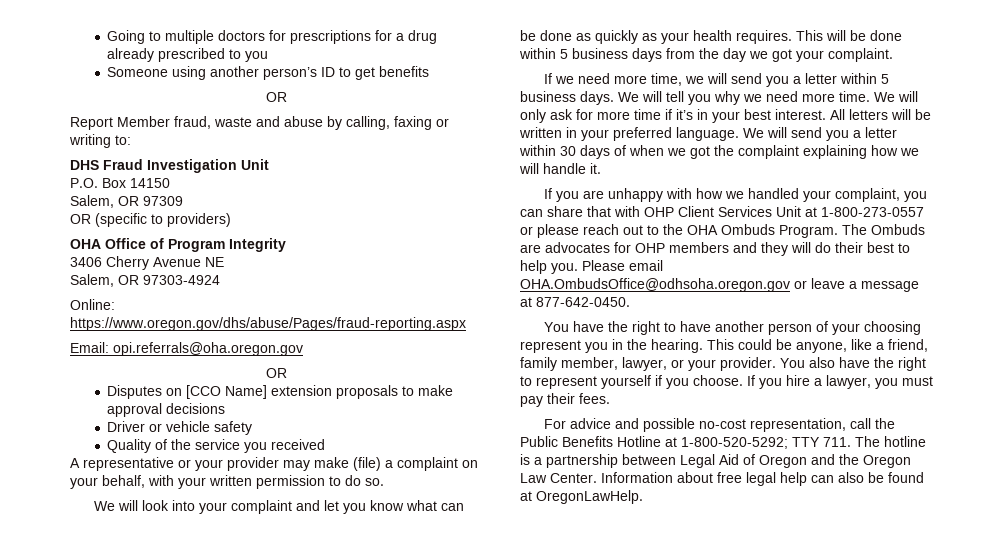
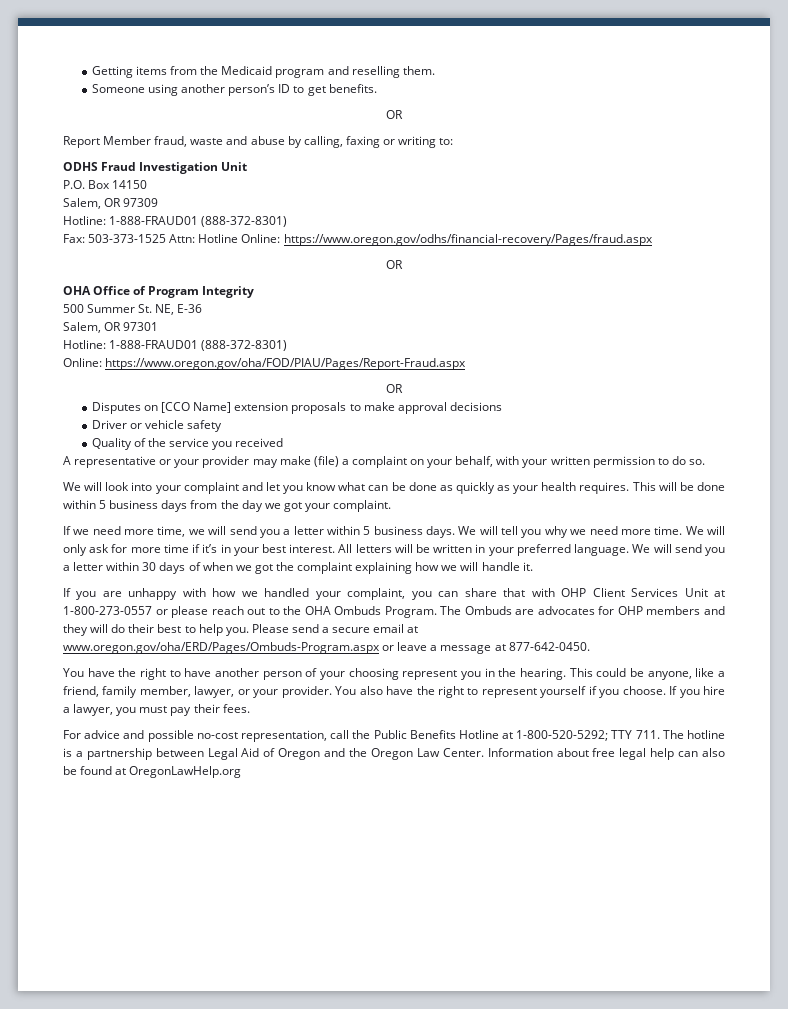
[107,30,438,44] [107,48,269,62] Going to multiple doctors for prescriptions for a drug already prescribed to you -> [91,66,435,78] Getting items from the Medicaid program and reselling them.
[379,66,430,77] benefits -> [328,84,377,93] benefits.
[70,160,99,170] DHS -> [63,162,98,171] ODHS
[70,213,231,227] OR (specific to providers) -> [63,216,288,227] [63,234,653,246] [386,260,403,269] Hotline: 1-888-FRAUD01 (888-372-8301) // Fax: 503-373-1525 Attn: Hotline Online: https://www.oregon.gov/odhs/financial-recovery/Pages/fraud.aspx // OR
[70,256,224,270] [70,274,220,287] [70,299,115,310] [70,317,466,331] [70,342,303,356] 3406 Cherry Avenue NE // Salem, OR 97303-4924 // Online: https://www.oregon.gov/dhs/abuse/Pages/fraud-reporting.aspx // Email: opi.referrals@oha.oregon.gov -> [63,304,203,315] [63,322,159,333] [63,340,288,351] [63,358,467,370] 500 Summer St. NE, E-36 // Salem, OR 97301 // Hotline: 1-888-FRAUD01 (888-372-8301) // Online: https://www.oregon.gov/oha/FOD/PIAU/Pages/Report-Fraud.aspx
[629,260,663,271] [520,278,790,292] email OHA.OmbudsOffice@odhsoha.oregon.gov -> [291,624,419,633] [63,642,380,654] send a secure email at www.oregon.gov/oha/ERD/Pages/Ombuds-Program.aspx
[536,490,643,504] OregonLawHelp. -> [129,766,242,778] OregonLawHelp.org

